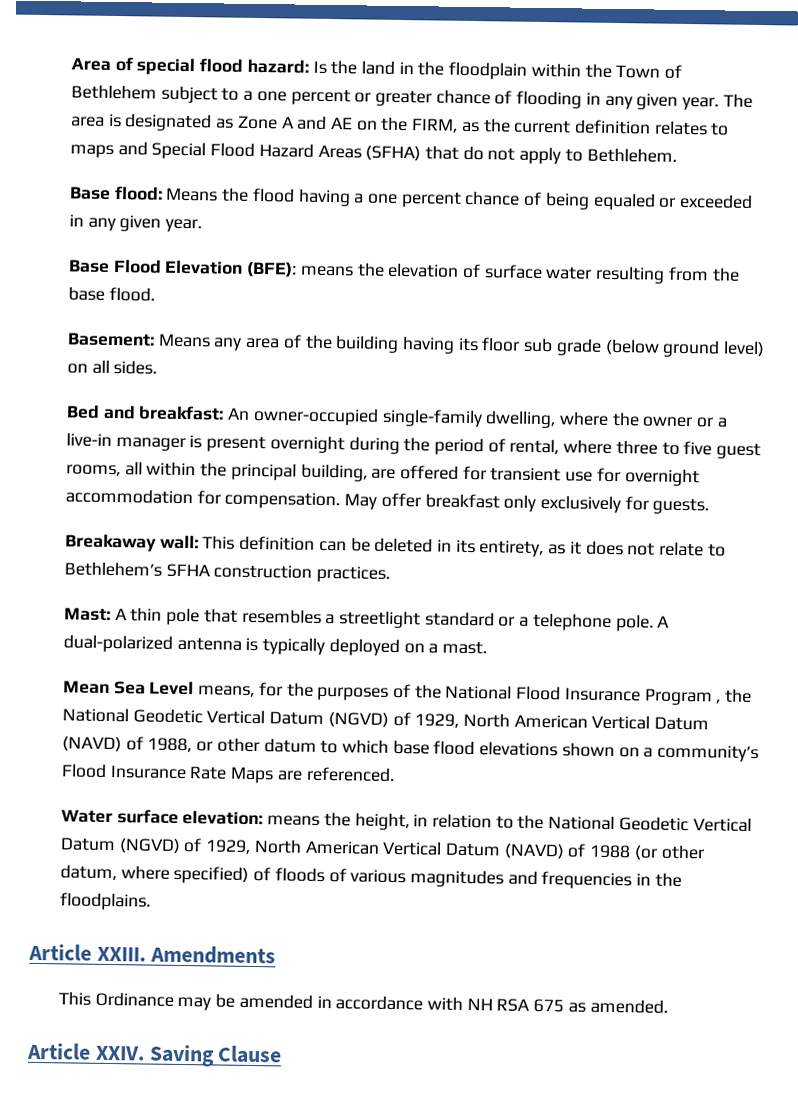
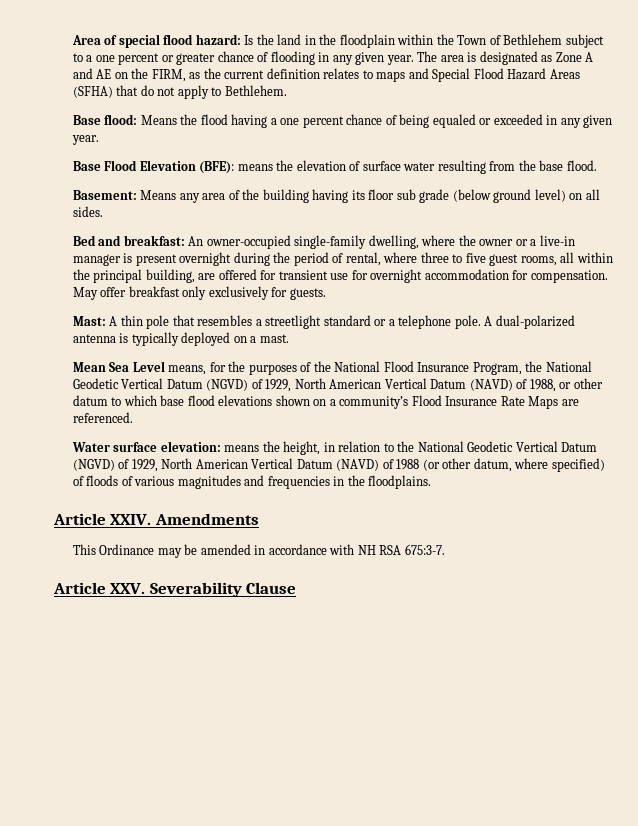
[64,533,726,558] [63,561,391,583] // Breakaway wall: This definition can be deleted in its entirety, as it does not relate to Bethlehem’s SFHA construction practices. -> (326, 294) none
[643,688,722,706] Program , -> [472,362,522,375] Program,
[96,946,146,962] XXIII. -> [110,514,152,525] XXIV.
[533,998,668,1014] [26,1042,215,1067] 675 as amended. // Article XXIV. Saving -> [404,544,445,555] [53,582,242,597] 675:3-7. // Article XXV. Severability

